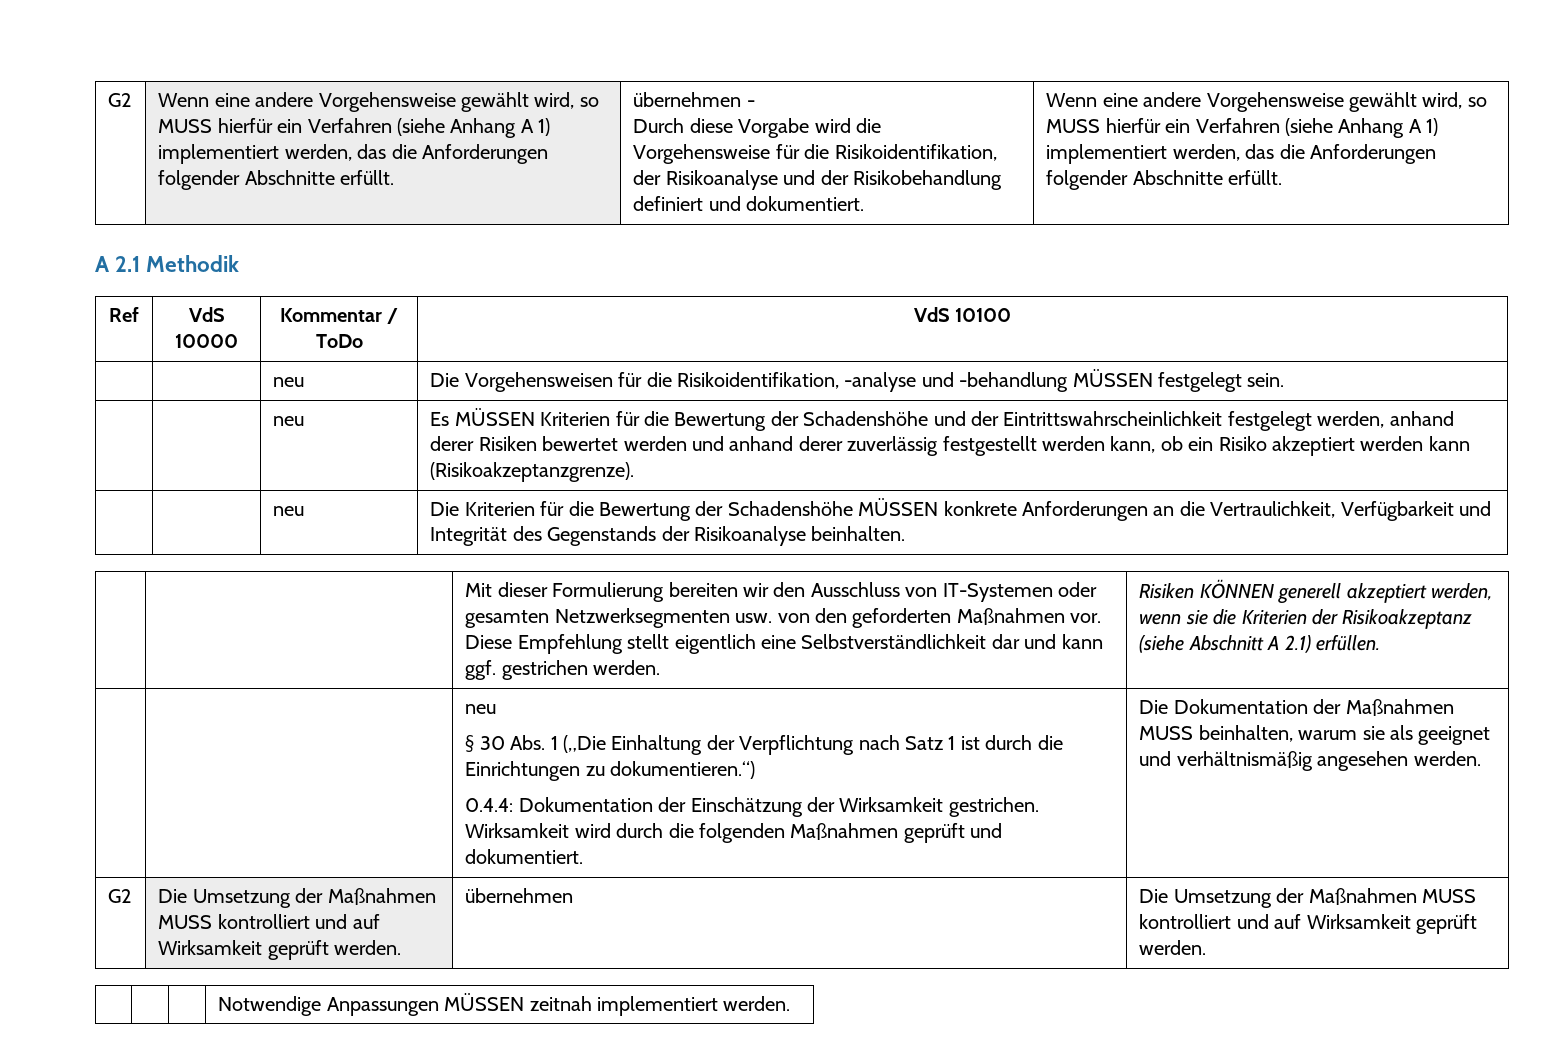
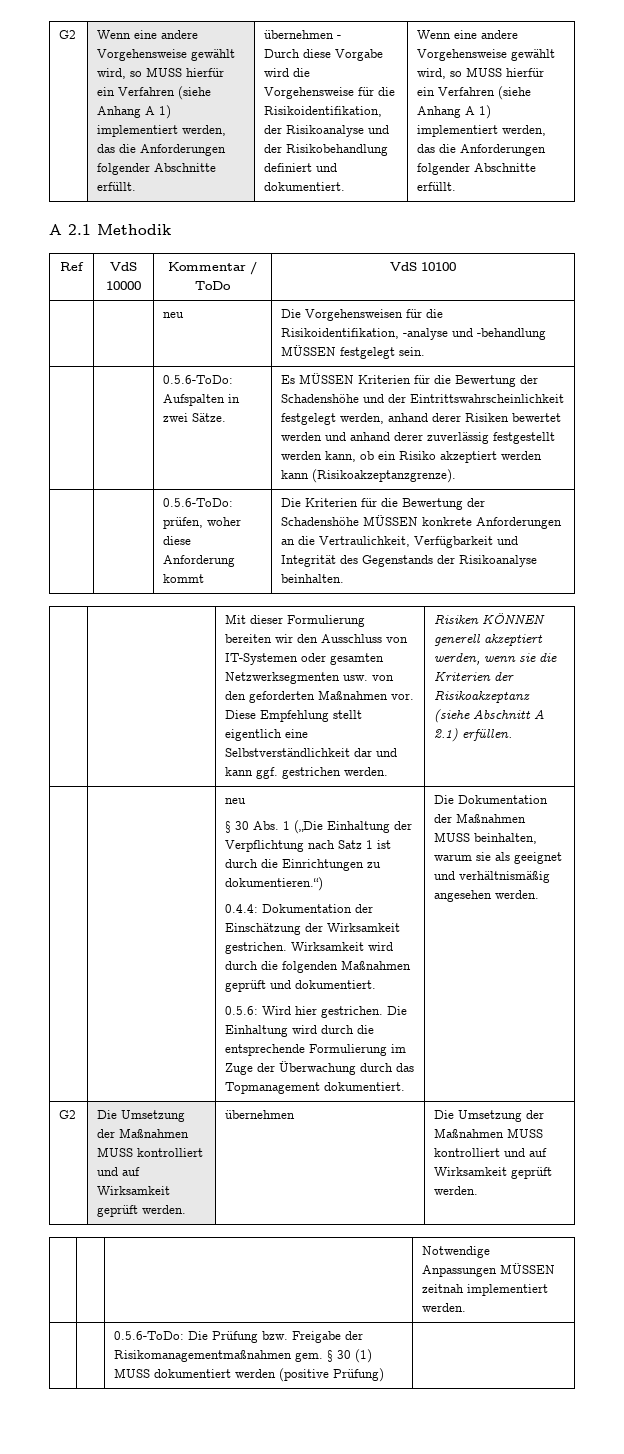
[273,416,305,426] neu -> [163,375,234,384] [163,394,241,406] [163,413,227,422] 0.5.6-ToDo: Aufspalten in zwei Sätze.
[273,506,305,516] neu -> [163,498,234,507] [163,517,242,529] [163,536,192,545] [163,555,236,567] [163,574,205,583] 0.5.6-ToDo: prüfen, woher diese Anforderung kommt
(584, 856) none -> [225,1006,408,1018] [225,1025,375,1037] [225,1044,407,1056] [225,1061,415,1075] [225,1082,406,1094] // 0.5.6: Wird hier gestrichen. Die Einhaltung wird durch die entsprechende Formulierung im Zuge der Überwachung durch das Topmanagement dokumentiert.
(791, 1003) none -> [114,1331,364,1343] [114,1349,373,1363] [114,1368,385,1382] // | | 0.5.6-ToDo: Die Prüfung bzw. Freigabe der Risikomanagementmaßnahmen gem. § 30 (1) MUSS dokumentiert werden (positive Prüfung) |

